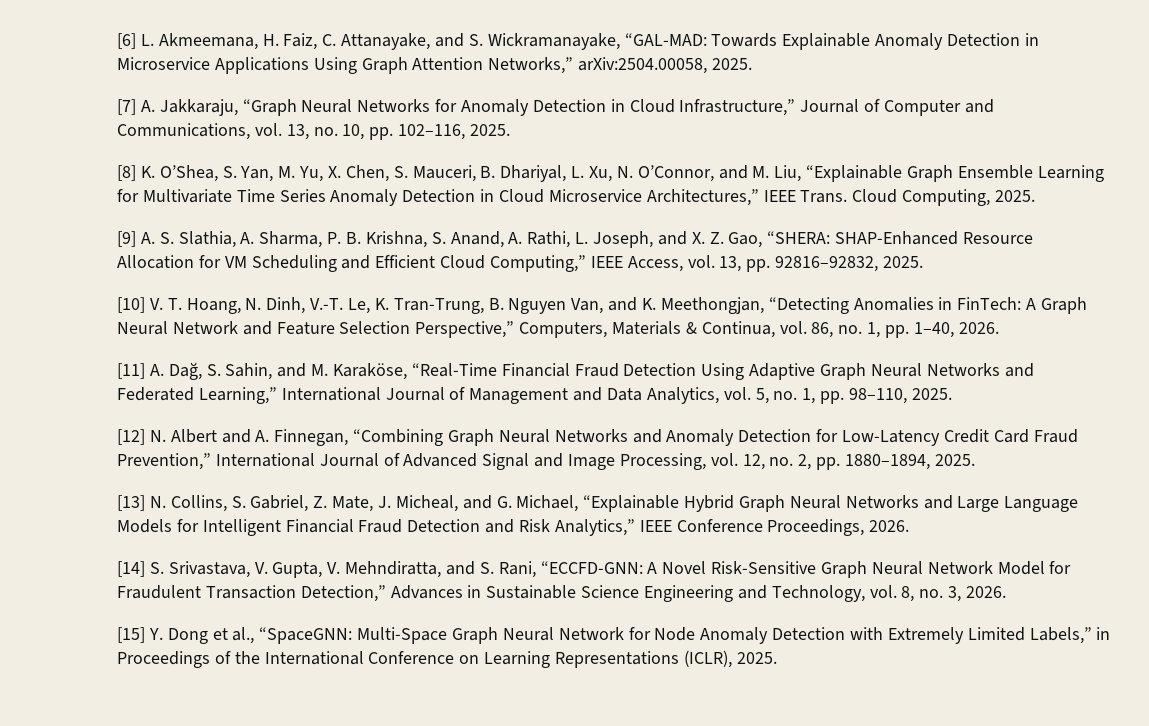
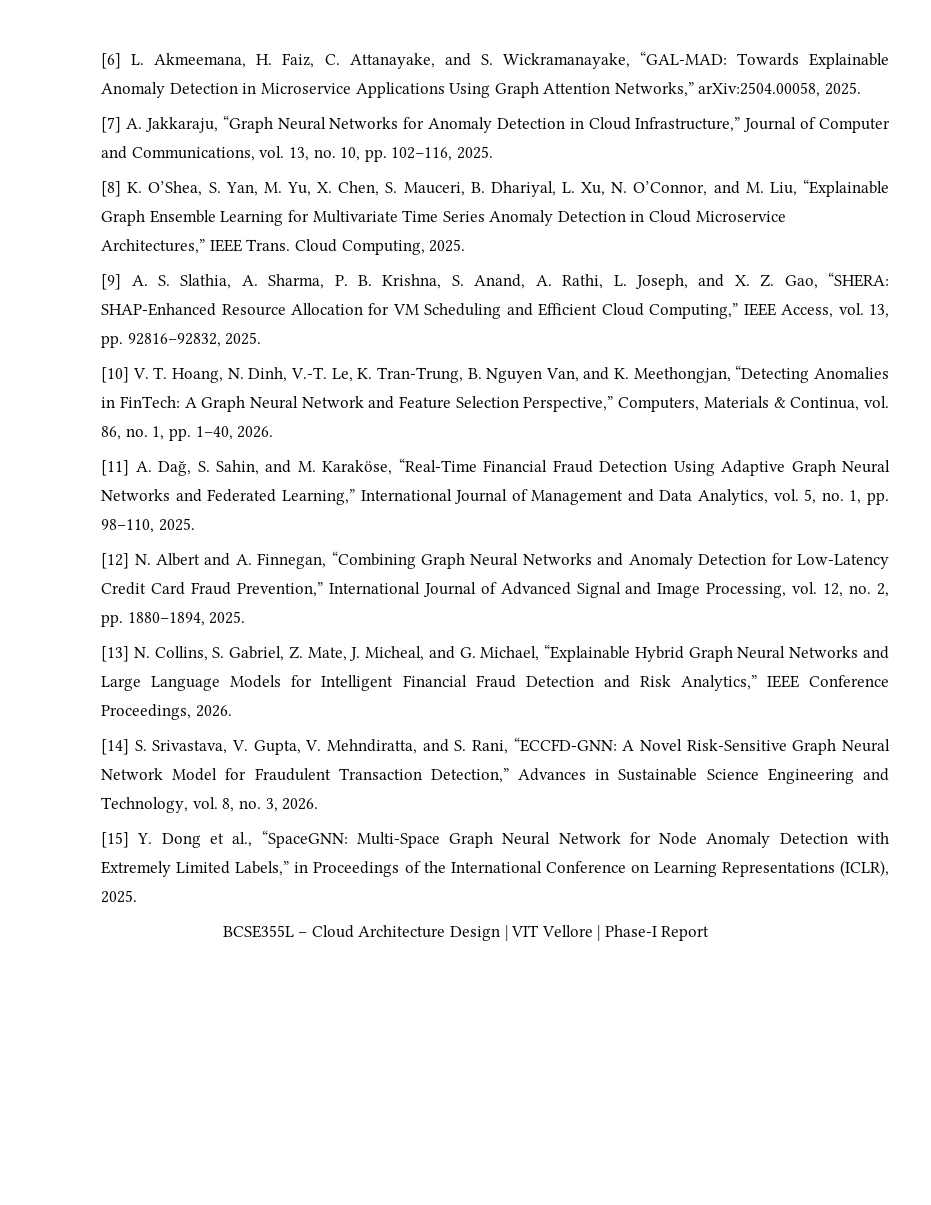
(777, 658) none -> [222,925,710,941] // BCSE355L – Cloud Architecture Design | VIT Vellore | Phase-I Report

